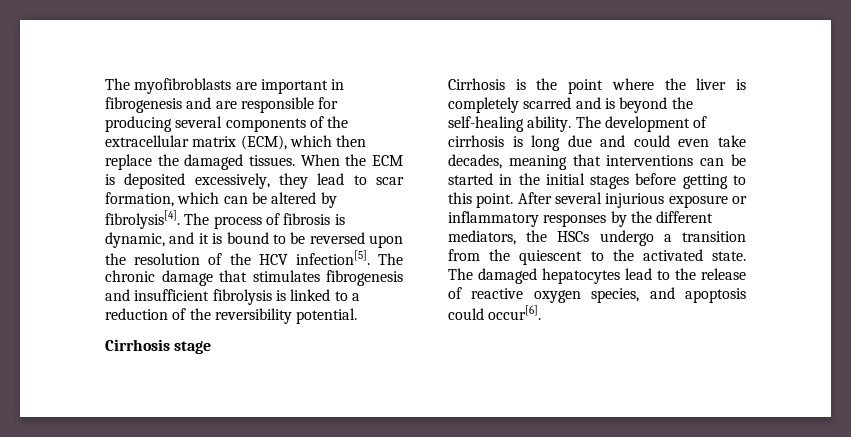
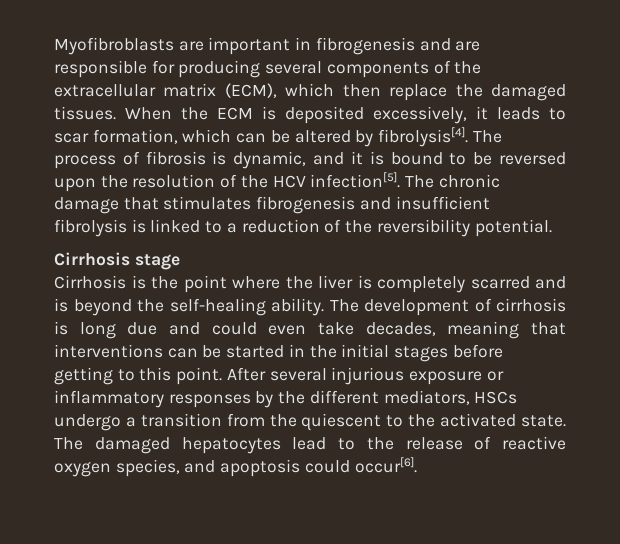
[105,78,232,94] The myofibroblasts -> [54,37,174,55] Myofibroblasts
[279,173,345,189] they lead -> [476,106,540,120] it leads
[526,230,548,242] the -> (470, 397) none

